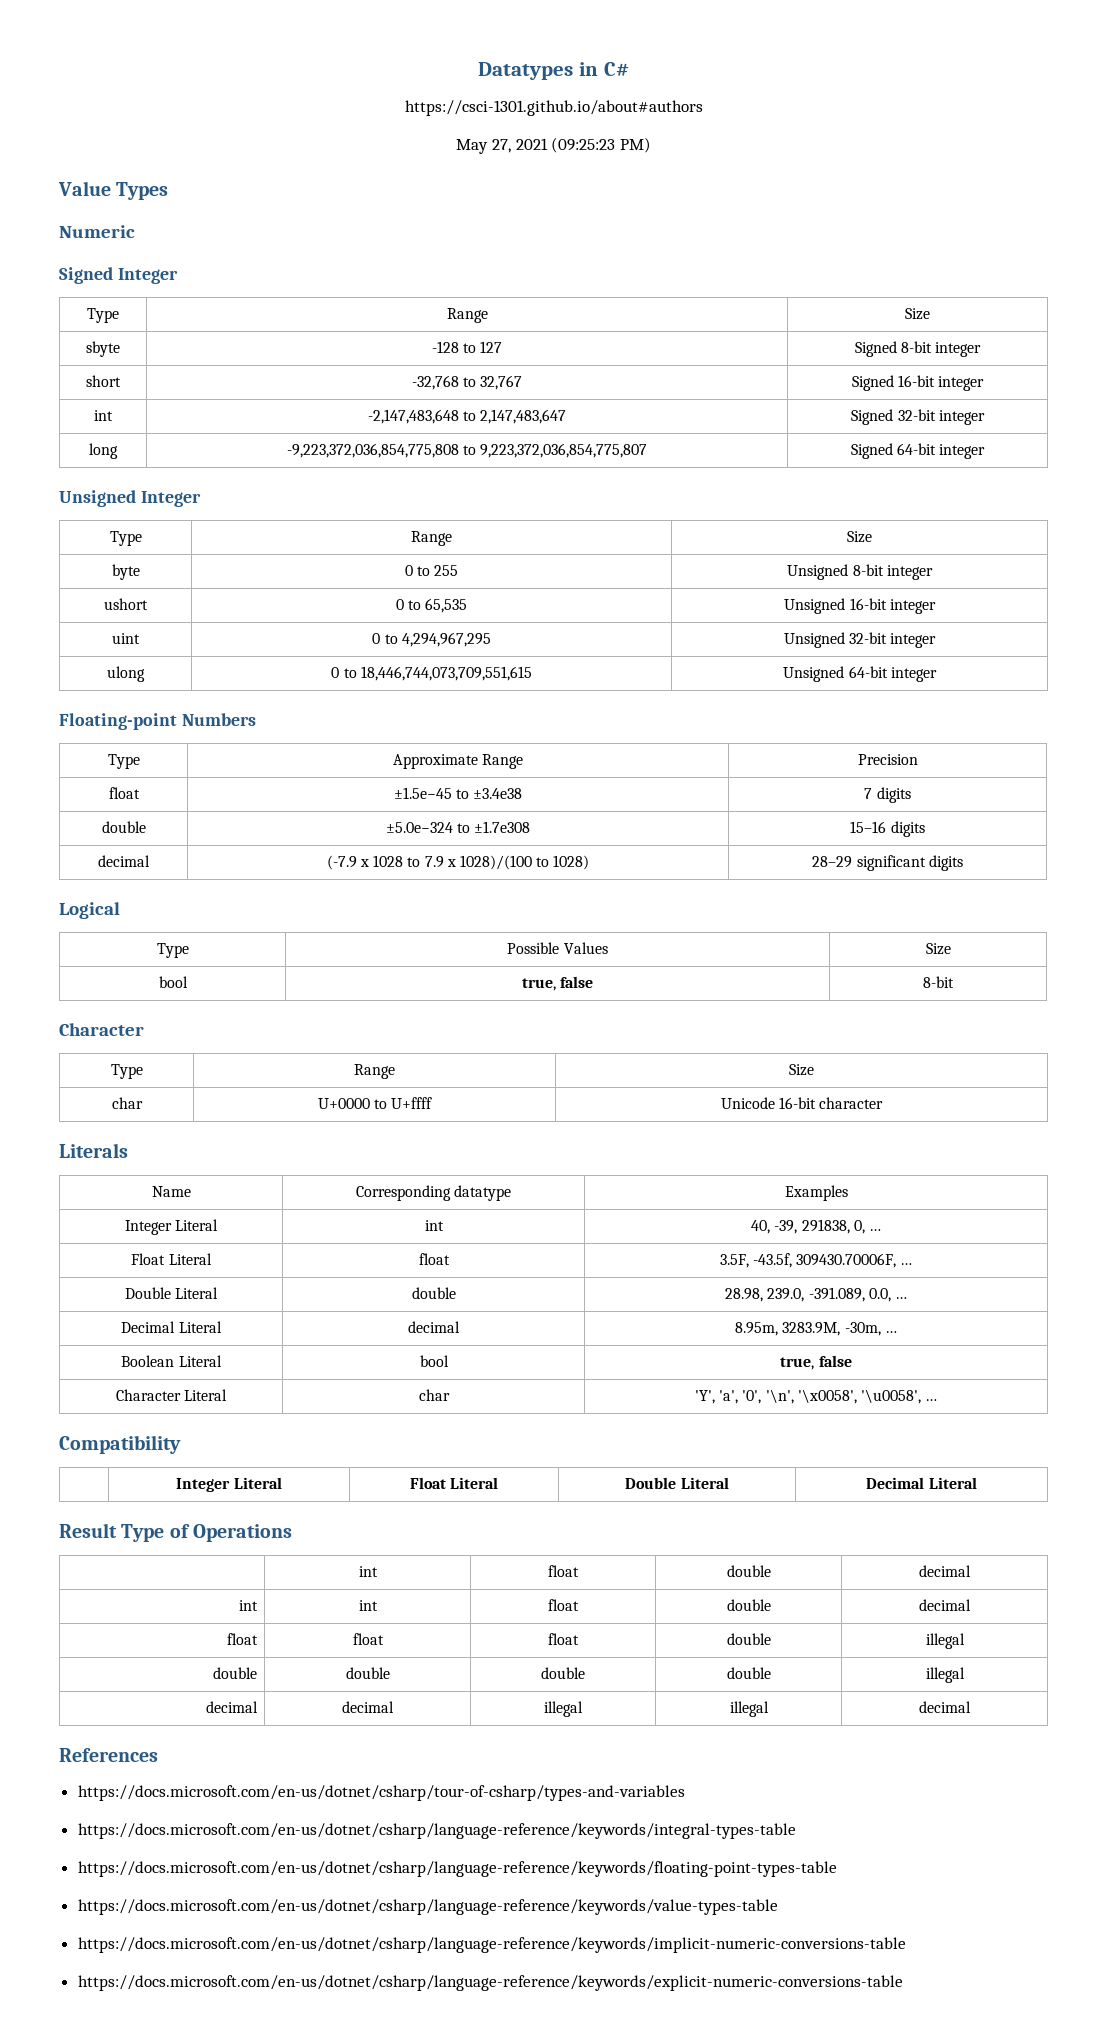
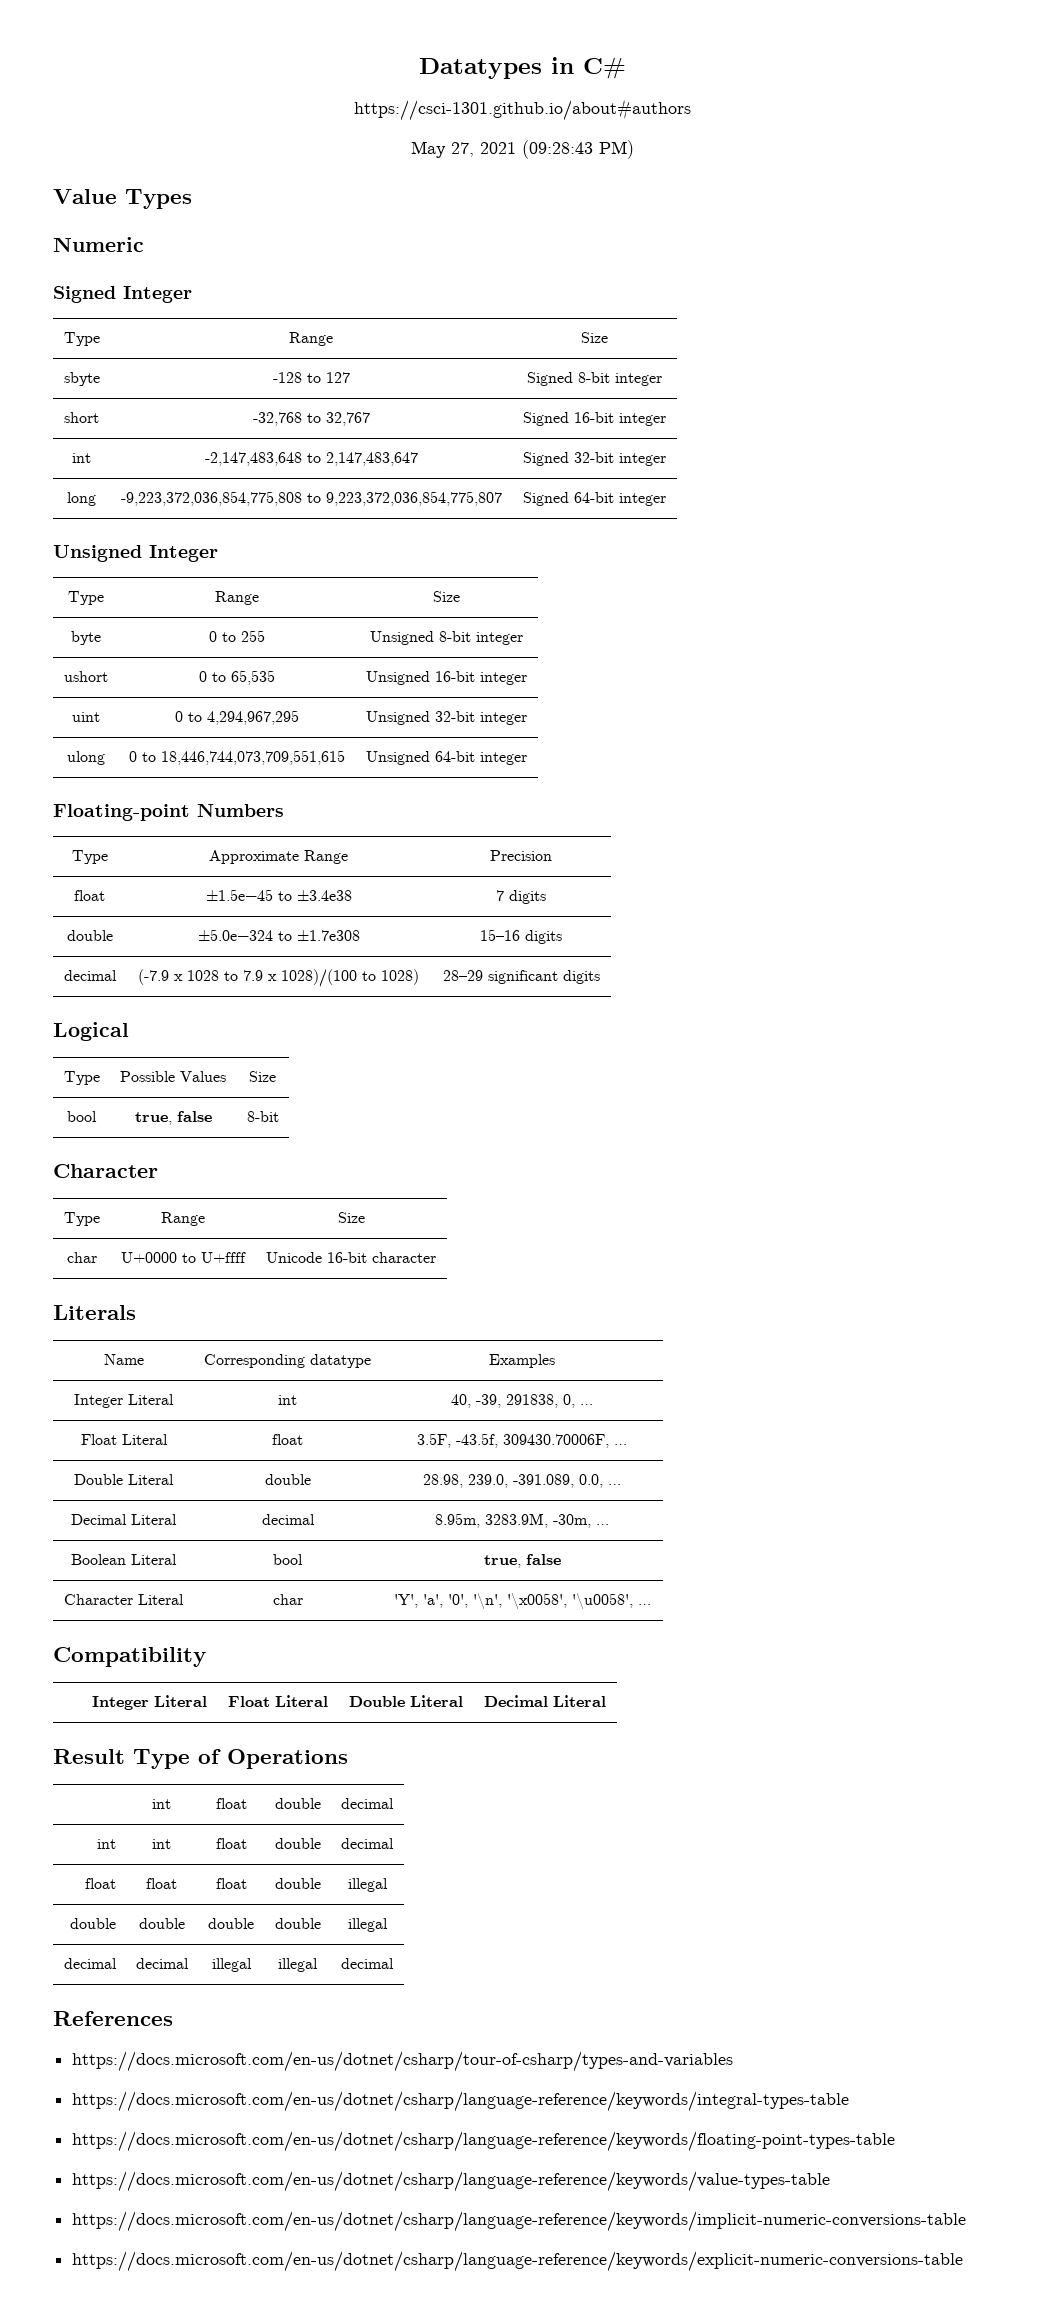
[551,137,616,153] (09:25:23 -> [522,140,593,159] (09:28:43

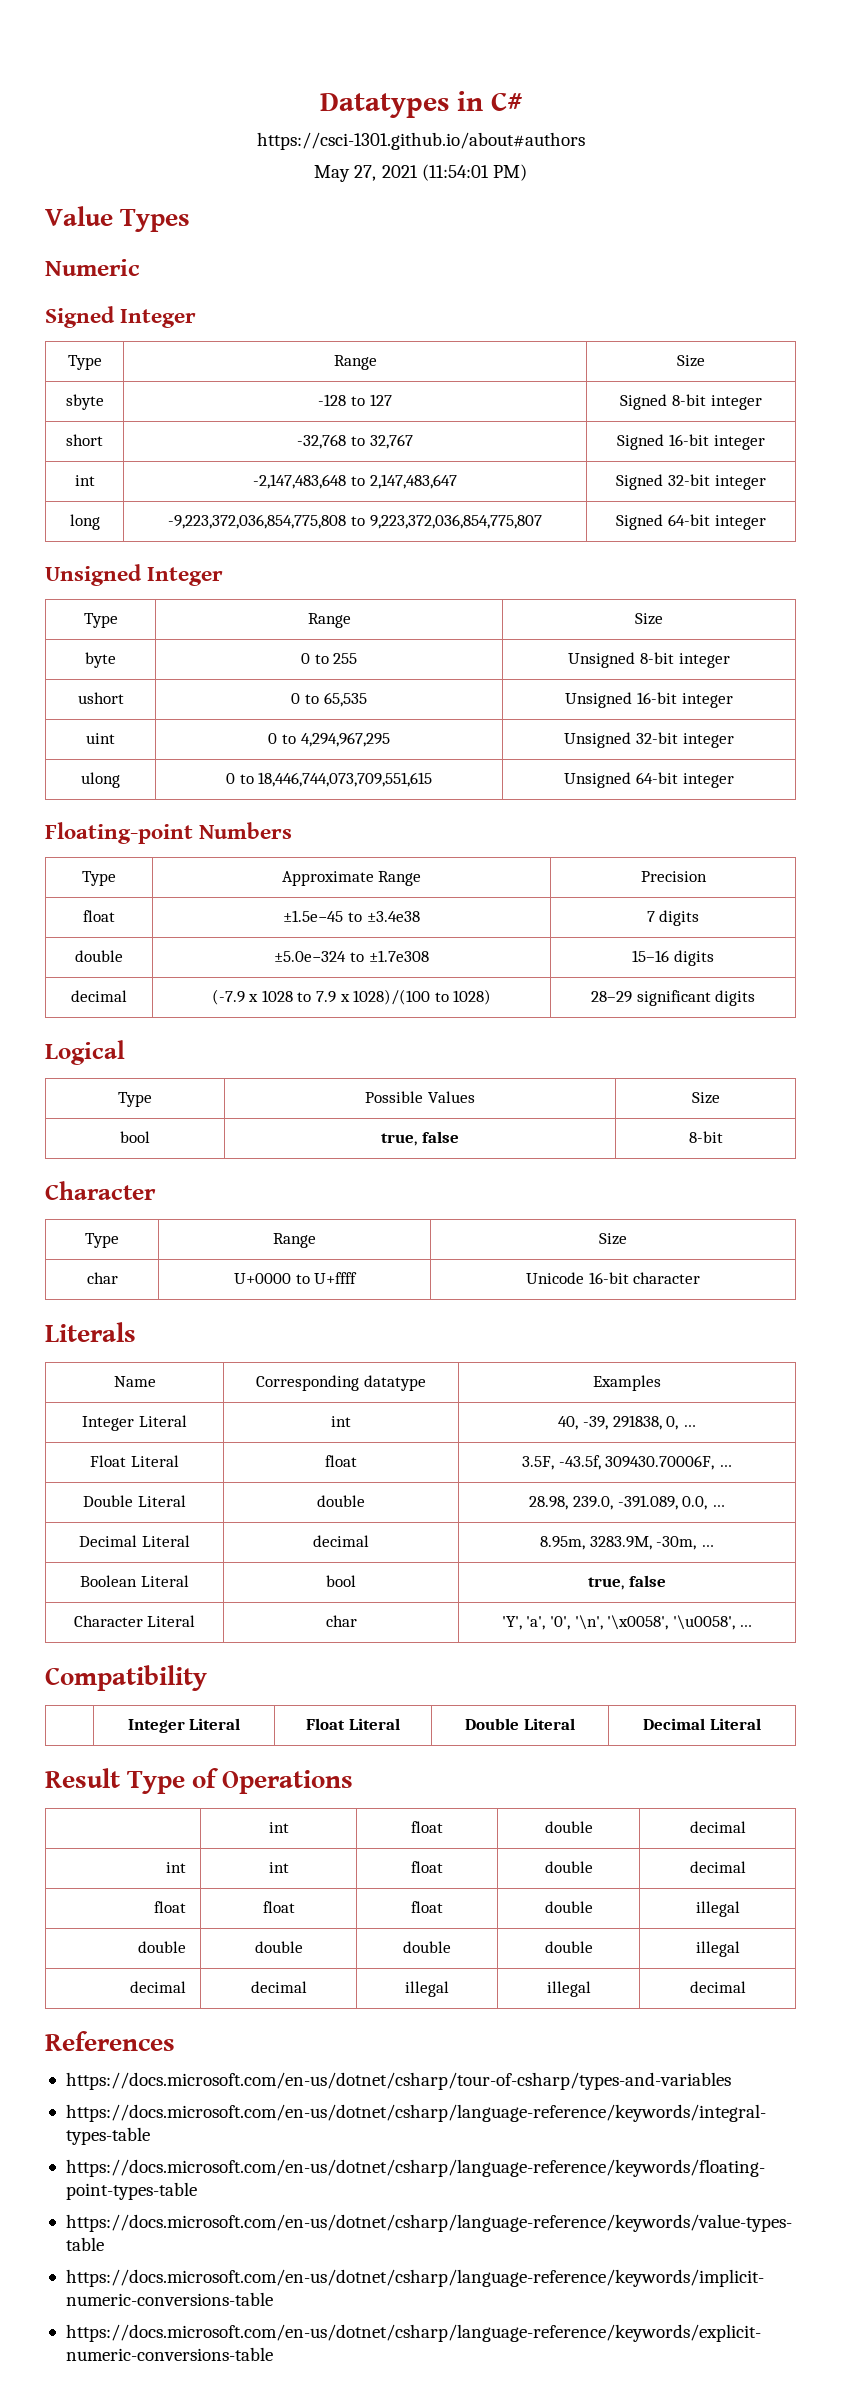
[522,140,593,159] (09:28:43 -> [421,164,489,181] (11:54:01

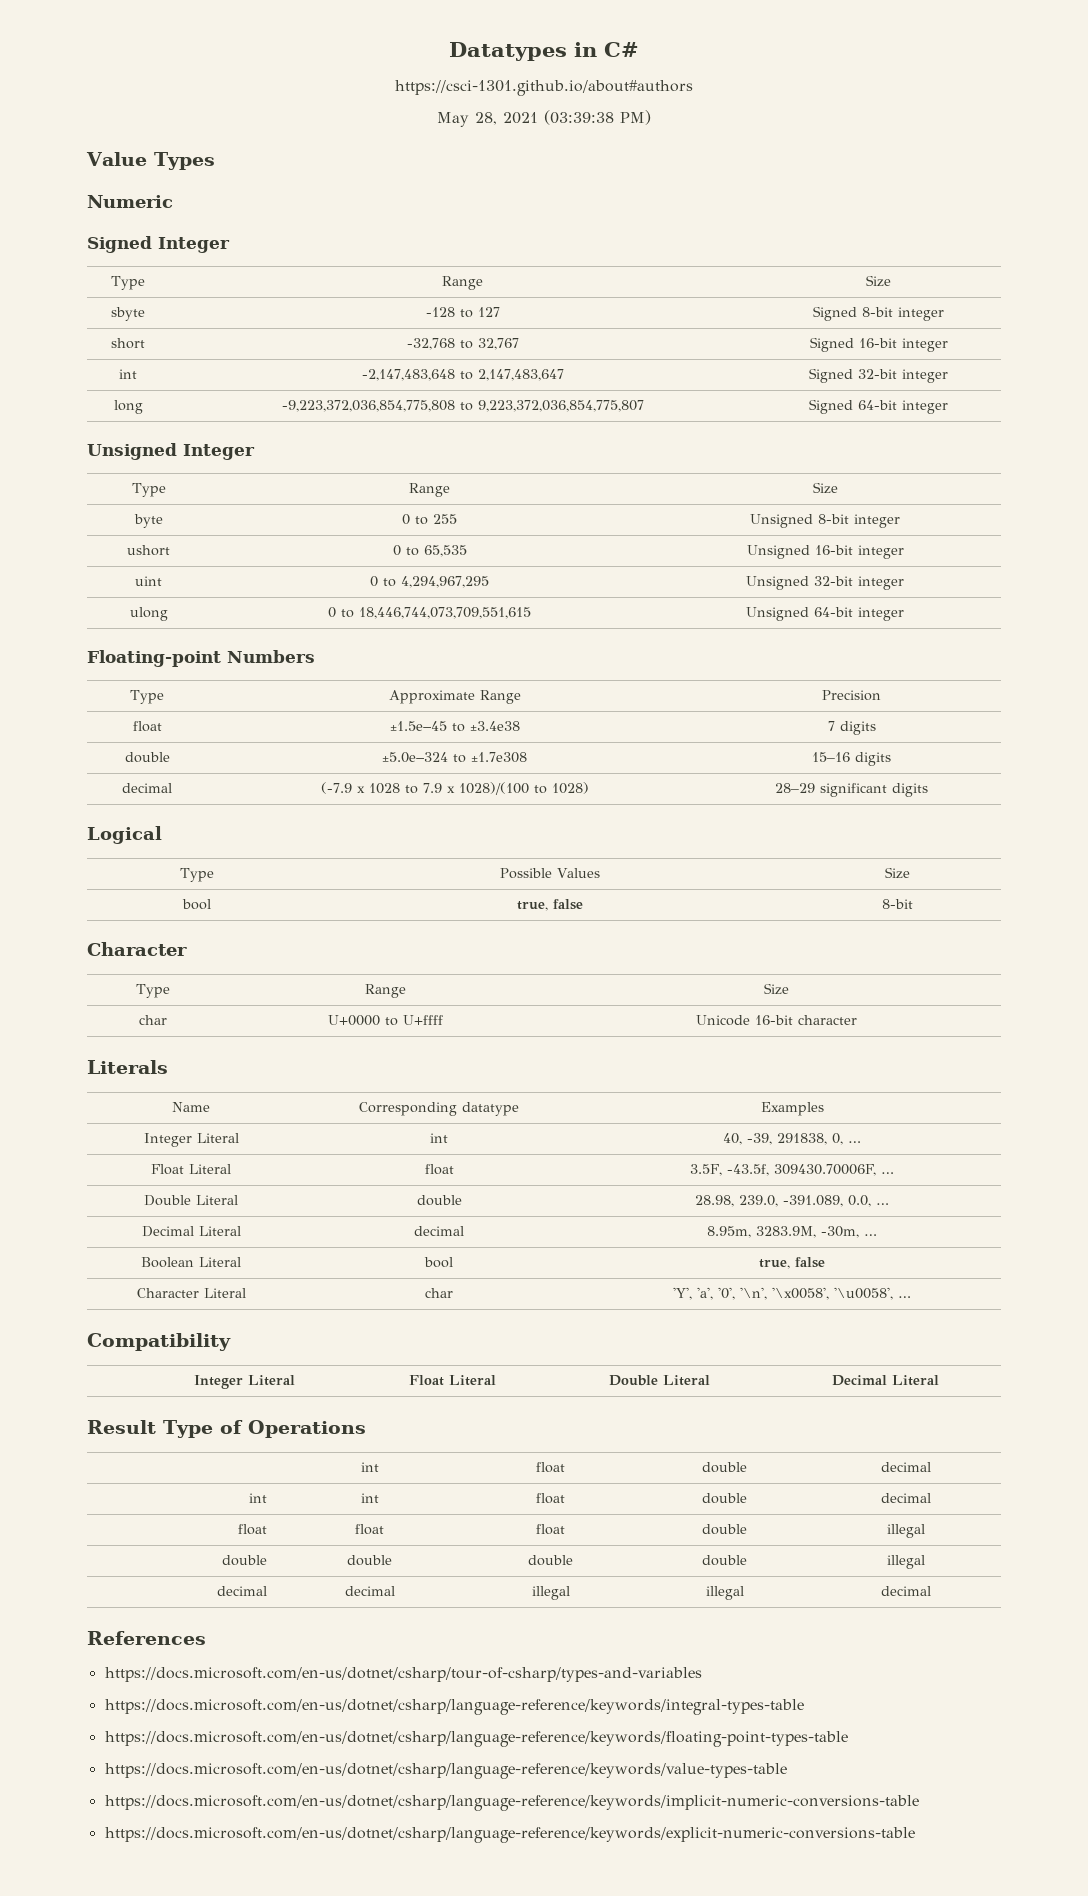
[354,164,489,181] 27, 2021 (11:54:01 -> [475,110,614,125] 28, 2021 (03:39:38

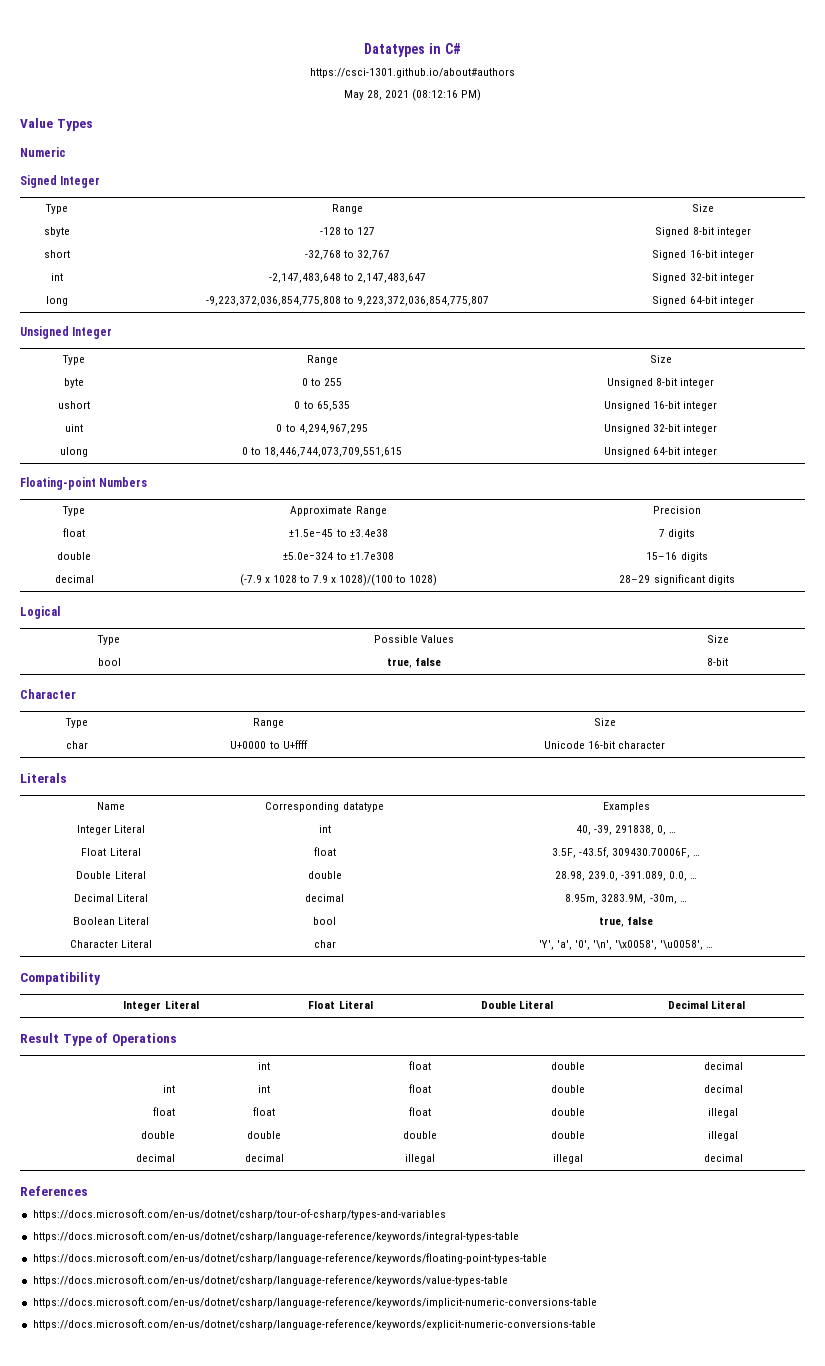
[544,110,614,125] (03:39:38 -> [412,89,459,101] (08:12:16

